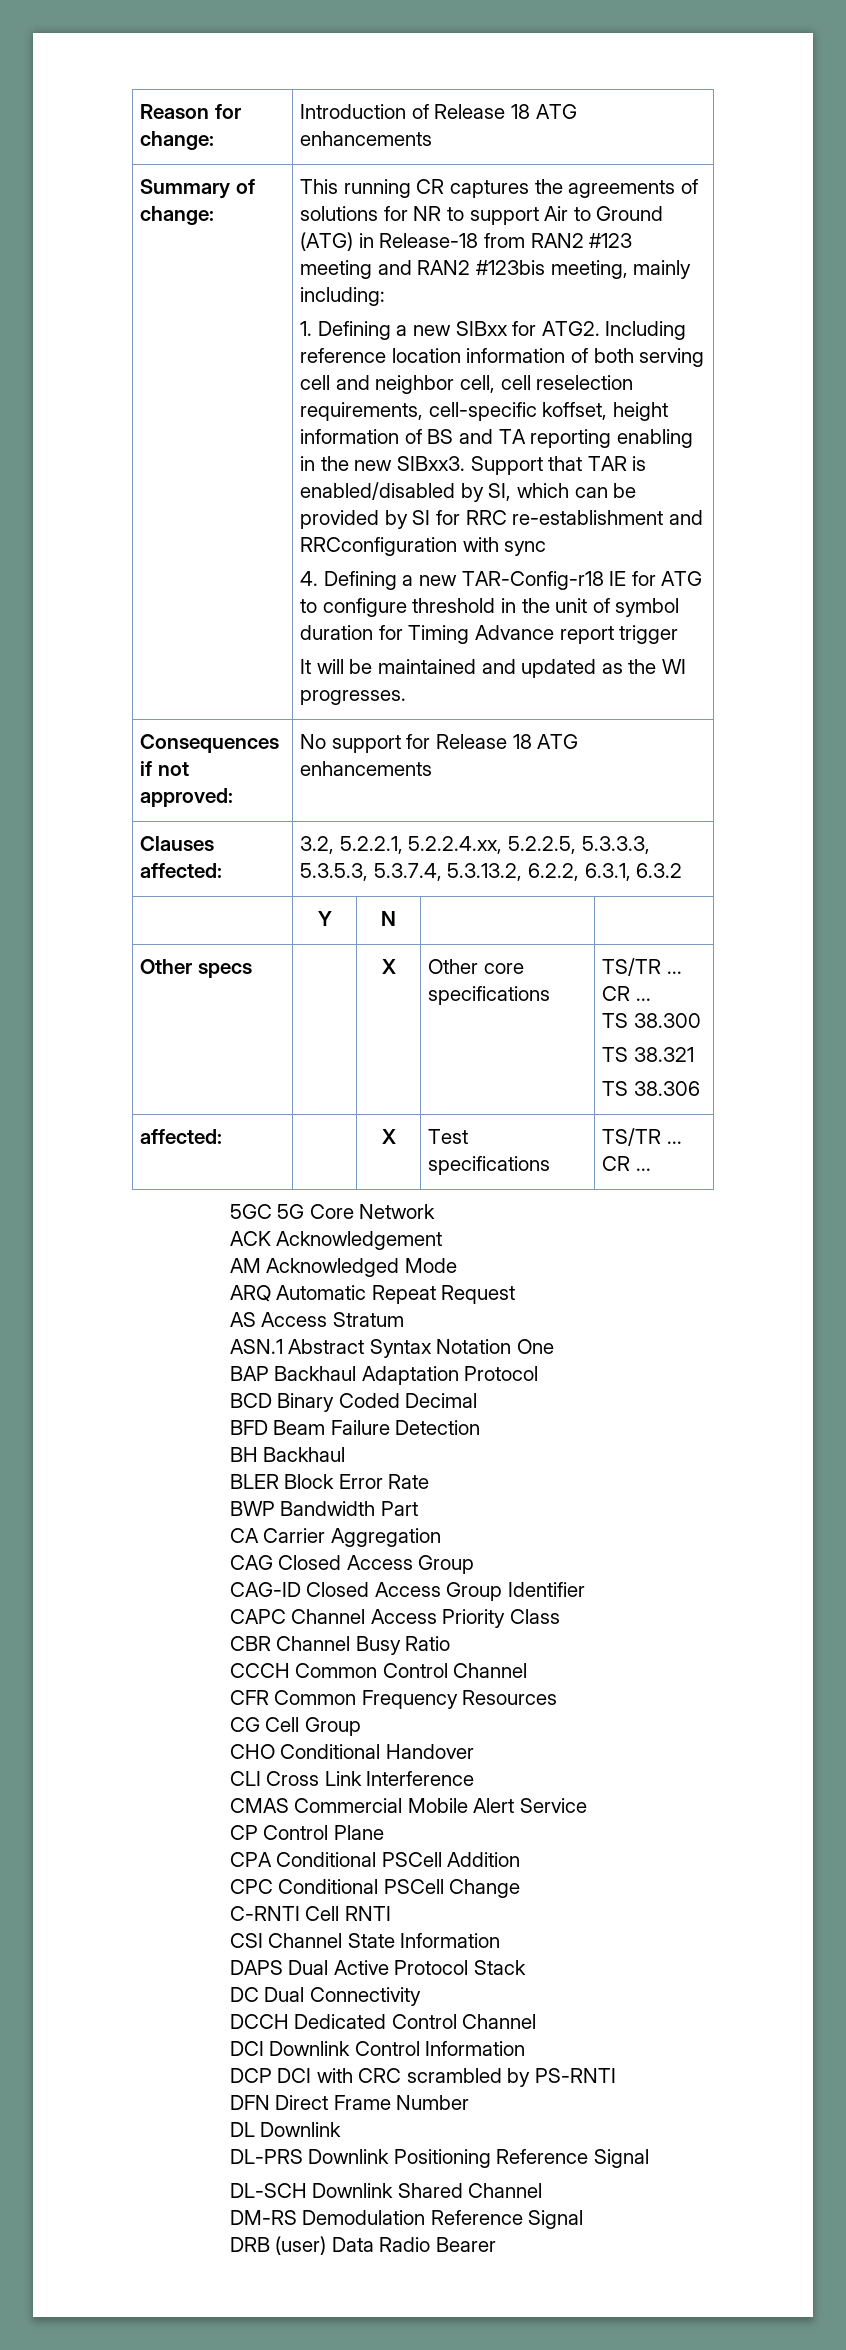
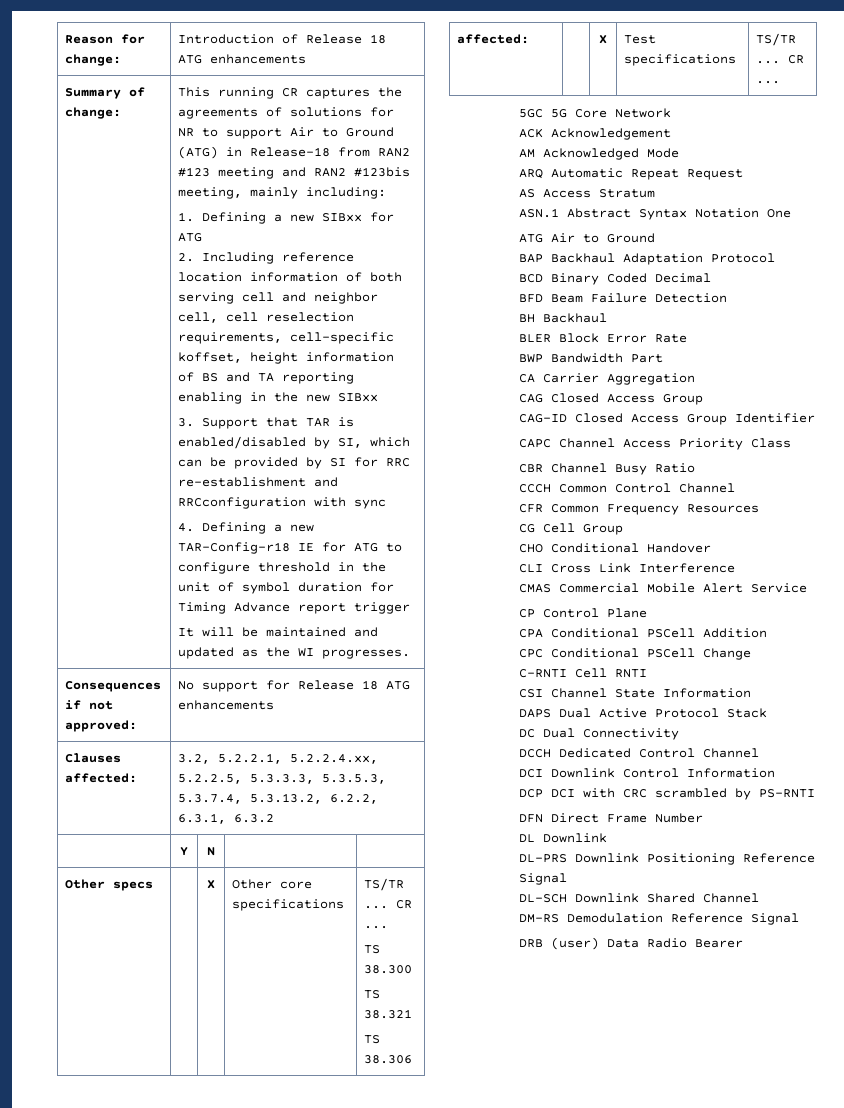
[541,321,600,336] ATG2. -> [177,233,202,242] [177,253,194,262] ATG // 2.
[396,456,465,471] SIBxx3. -> [337,393,378,402] [177,418,194,427] SIBxx // 3.
(554, 1346) none -> [518,233,655,243] // ATG Air to Ground

